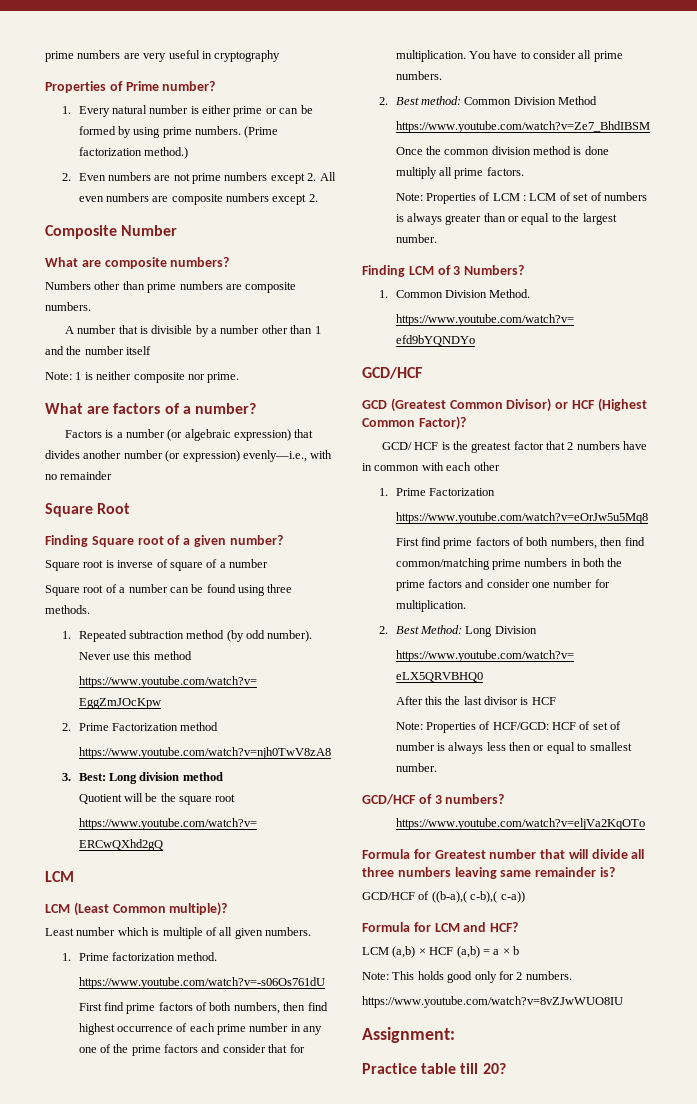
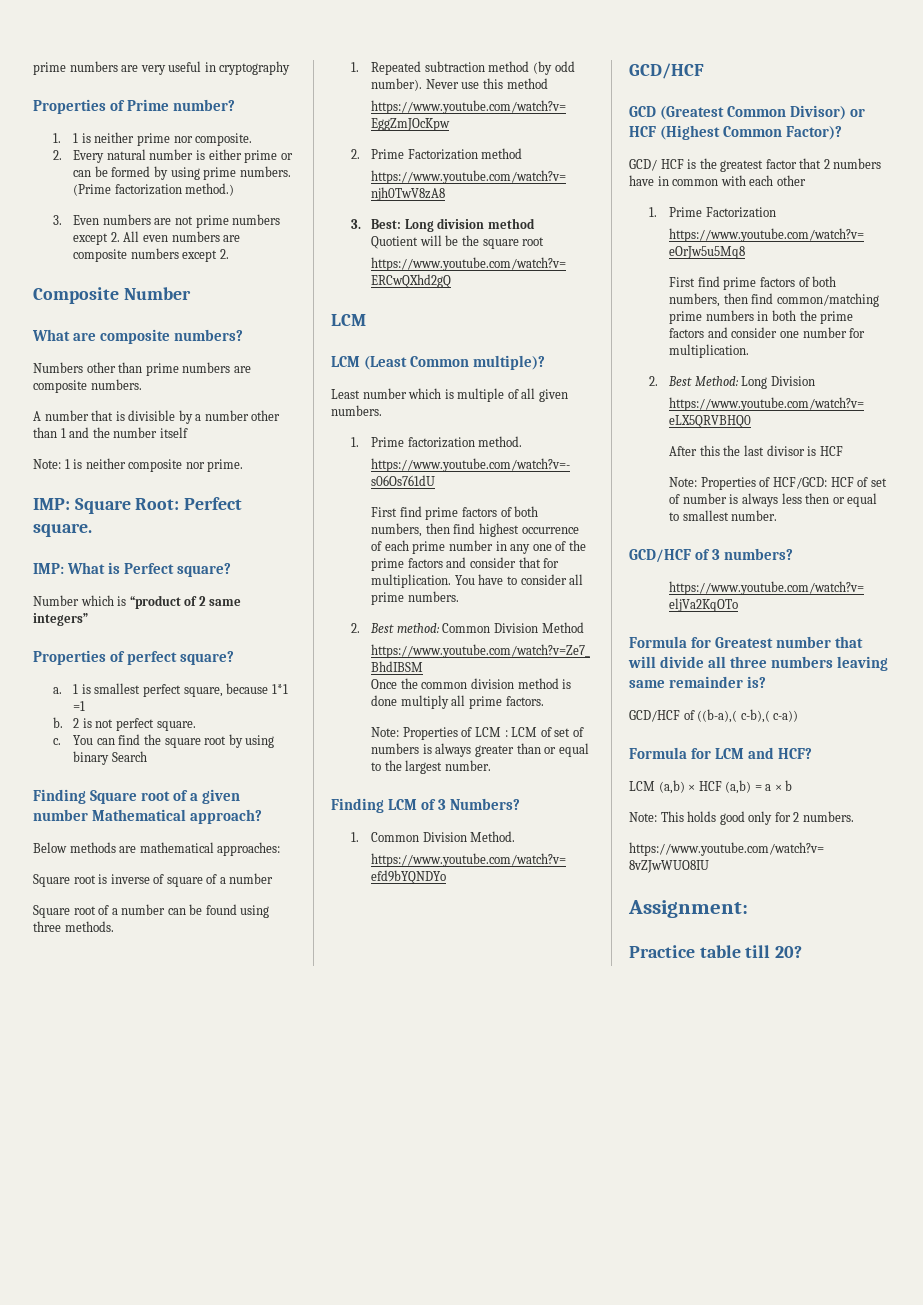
(71, 110) none -> [73,132,253,146] [53,150,63,160] 1 is neither prime nor composite. // 2.
[61,173,71,181] 2. -> [53,215,63,225] 3.
[45,403,256,414] [64,429,314,441] [45,450,333,462] [45,471,113,480] [45,503,131,517] What are factors of a number? // Factors is a number (or algebraic expression) that divides another number (or expression) evenly—i.e., with no remainder // Square Root -> [33,497,243,514] [33,523,92,537] [33,562,232,577] [33,595,242,609] [33,613,88,626] [33,650,235,665] [53,683,288,697] [73,701,86,711] [53,717,196,731] [53,734,275,748] [73,751,147,765] IMP: Square Root: Perfect square. // IMP: What is Perfect square? // Number which is “product of 2 same integers” // Properties of perfect square? // a. 1 is smallest perfect square, because 1*1 =1 // b. 2 is not perfect square. // c. You can find the square root by using binary Search
[229,535,283,545] number? -> [33,809,263,824] [33,842,281,856] number Mathematical approach? // Below methods are mathematical approaches:

